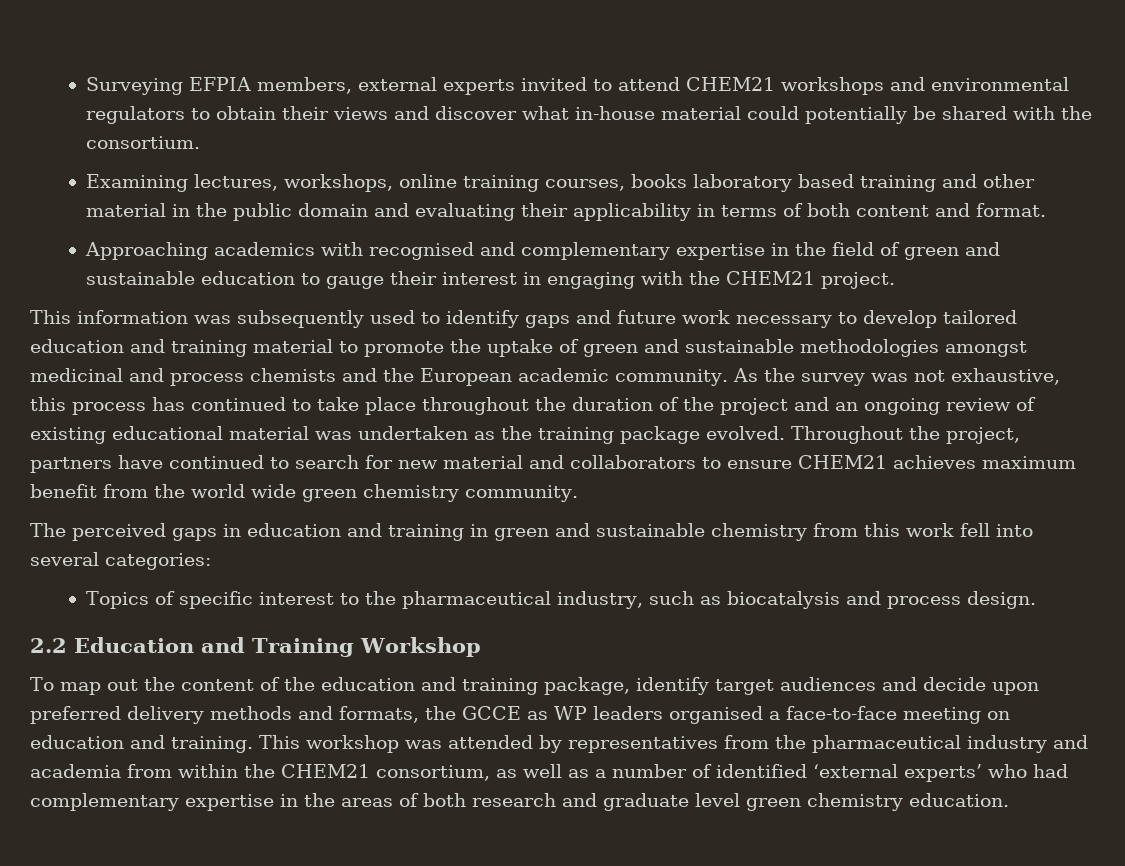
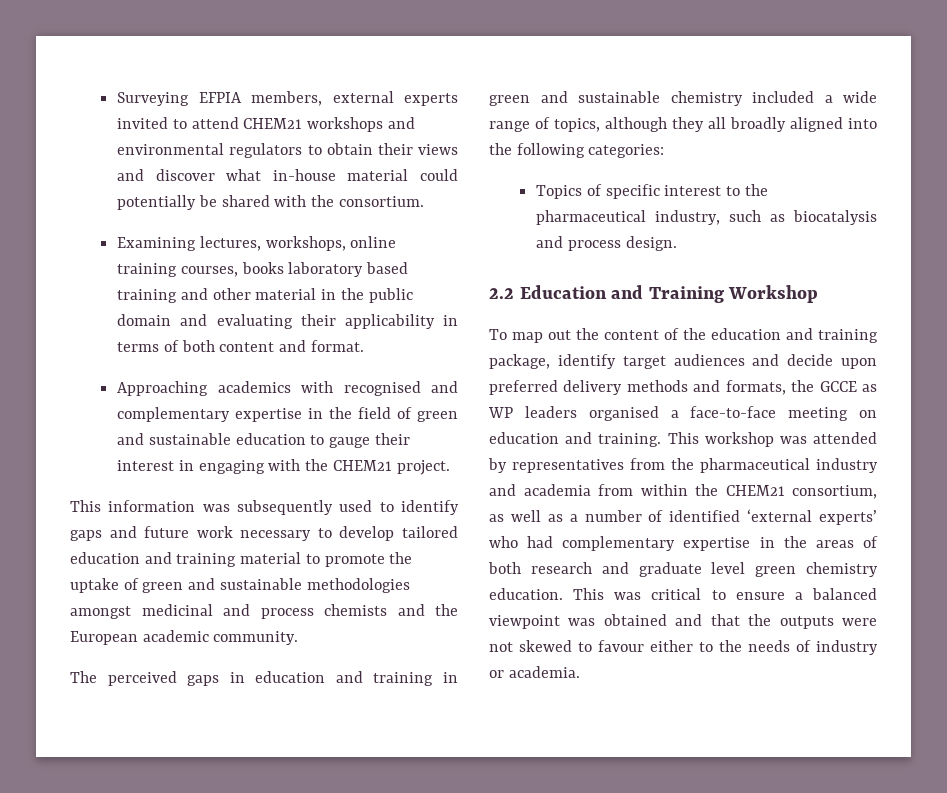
[732,368,1060,386] [30,397,1036,415] [30,426,1020,444] [30,455,1076,473] [30,484,578,502] As the survey was not exhaustive, this process has continued to take place throughout the duration of the project and an ongoing review of existing educational material was undertaken as the training package evolved. Throughout the project, partners have continued to search for new material and collaborators to ensure CHEM21 achieves maximum benefit from the world wide green chemistry community. -> (299, 638) none
[813,523,1033,537] [30,552,99,566] from this work fell into several -> [752,91,877,103] [489,117,877,132] [489,143,585,158] included a wide range of topics, although they all broadly aligned into the following
(1009, 800) none -> [573,588,877,600] [489,614,877,629] [489,640,878,655] [489,666,580,678] This was critical to ensure a balanced viewpoint was obtained and that the outputs were not skewed to favour either to the needs of industry or academia.

